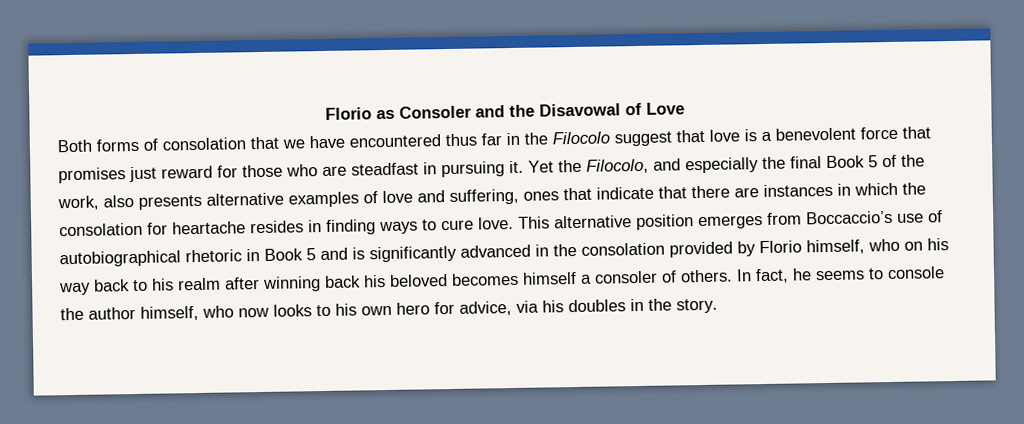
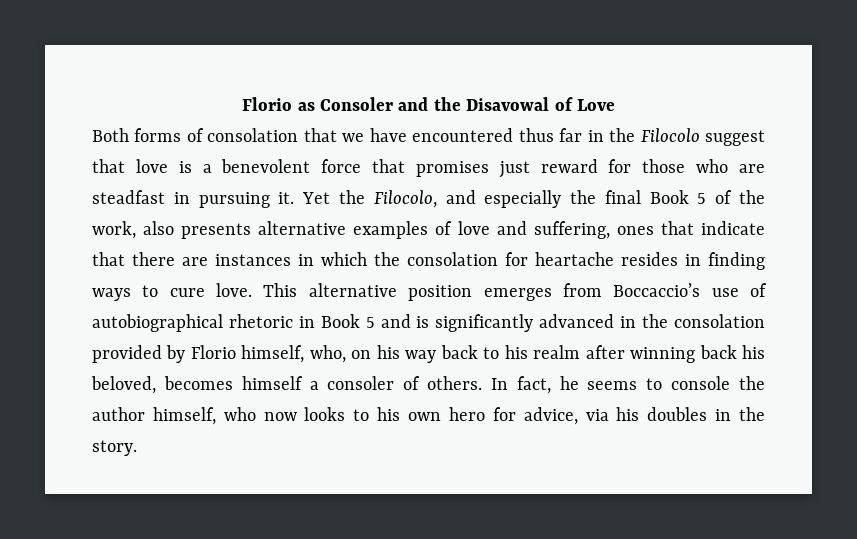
[868,238,900,252] who -> [309,345,346,363] who,
[389,274,448,287] beloved -> [91,376,156,394] beloved,

